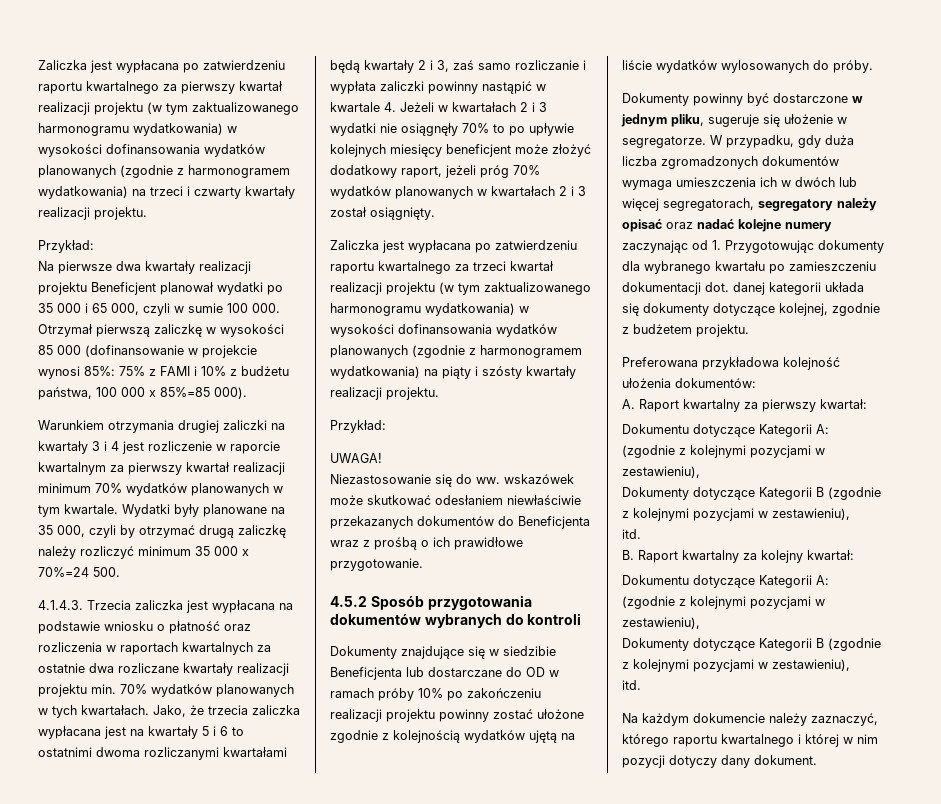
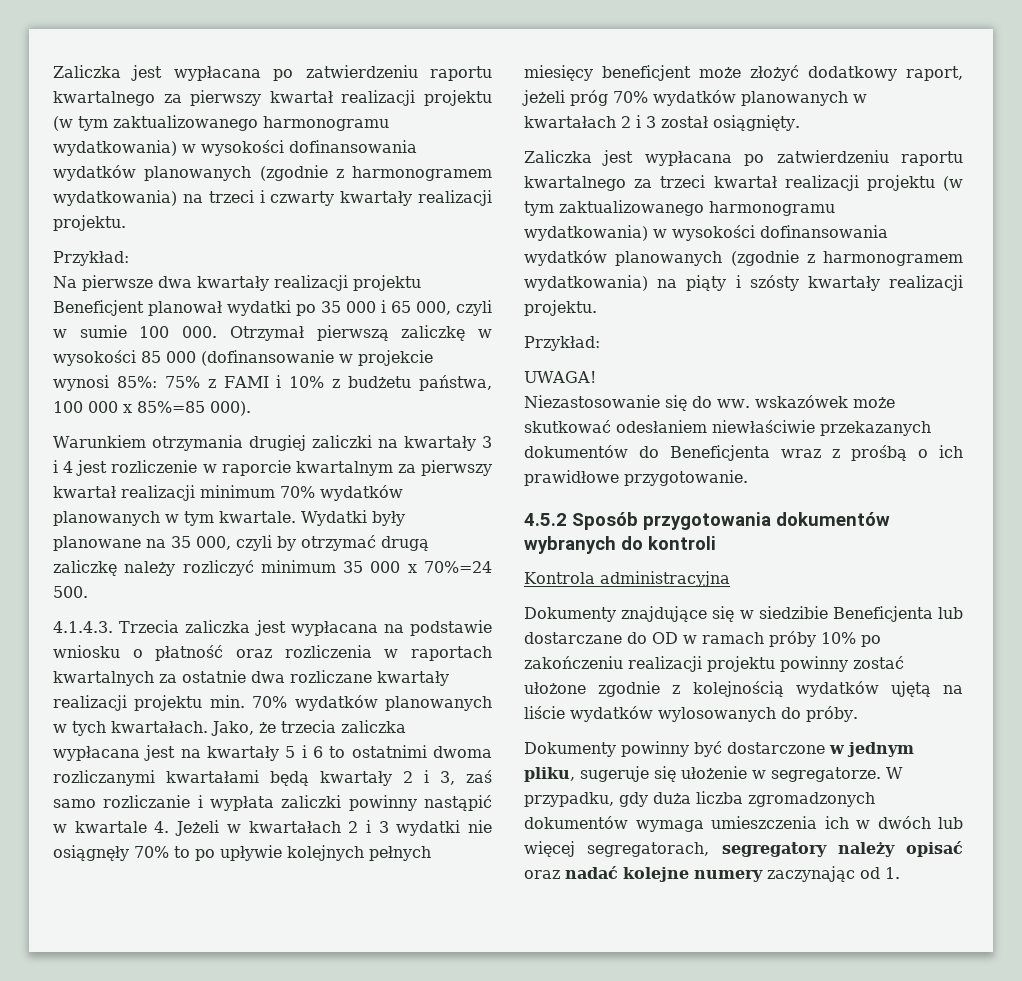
(386, 150) none -> [369,846,431,861] pełnych
(582, 619) none -> [524,571,730,587] // Kontrola administracyjna
[725,240,884,253] [622,261,876,274] [622,282,864,295] [622,303,880,316] [622,324,749,337] [622,357,840,370] [622,378,756,388] [622,399,867,412] [622,424,829,437] [622,445,825,458] [622,466,700,478] [622,487,881,500] [622,508,850,521] [622,529,641,539] [622,550,854,563] [622,575,829,588] [622,596,825,609] [622,617,700,629] [622,638,881,651] [622,659,850,672] [622,680,641,690] [622,713,878,726] [622,734,878,747] [622,755,817,768] Przygotowując dokumenty dla wybranego kwartału po zamieszczeniu dokumentacji dot. danej kategorii układa się dokumenty dotyczące kolejnej, zgodnie z budżetem projektu. // Preferowana przykładowa kolejność ułożenia dokumentów: // A. Raport kwartalny za pierwszy kwartał: // Dokumentu dotyczące Kategorii A: (zgodnie z kolejnymi pozycjami w zestawieniu), // Dokumenty dotyczące Kategorii B (zgodnie z kolejnymi pozycjami w zestawieniu), // itd. // B. Raport kwartalny za kolejny kwartał: // Dokumentu dotyczące Kategorii A: (zgodnie z kolejnymi pozycjami w zestawieniu), // Dokumenty dotyczące Kategorii B (zgodnie z kolejnymi pozycjami w zestawieniu), // itd. // Na każdym dokumencie należy zaznaczyć, którego raportu kwartalnego i której w nim pozycji dotyczy dany dokument. -> (900, 873) none

